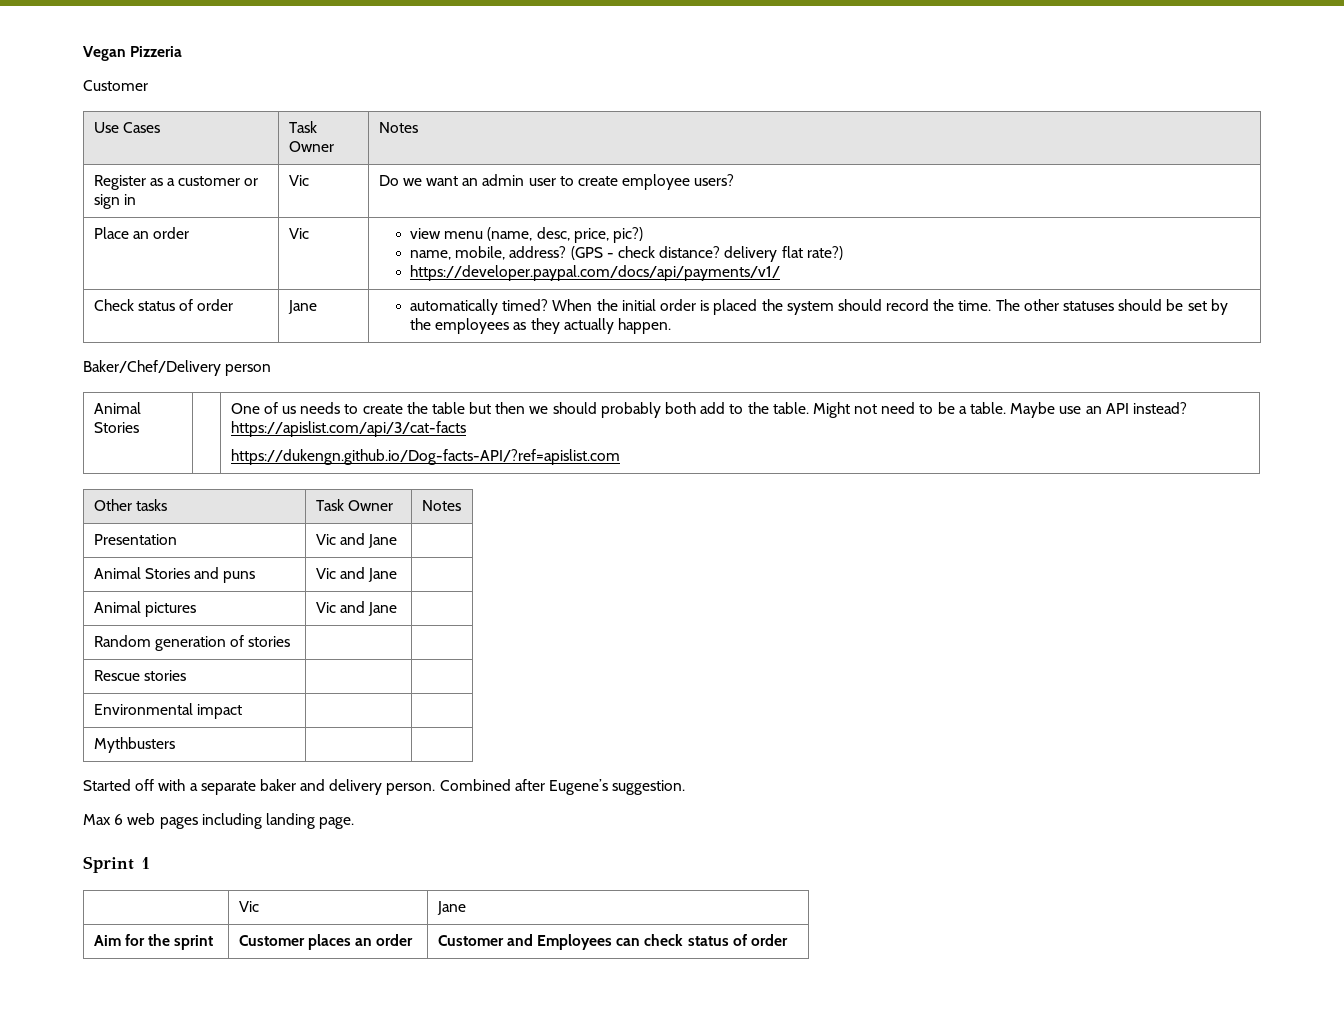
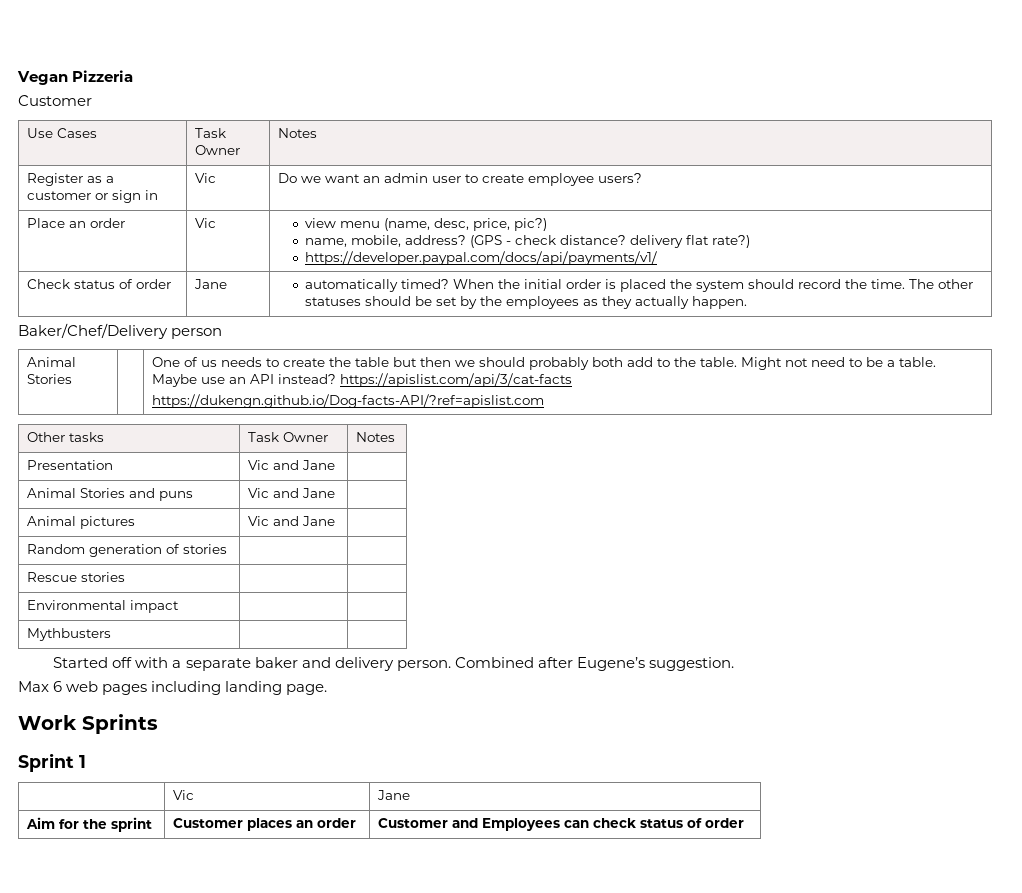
(355, 823) none -> [18,714,158,734] // Work Sprints

